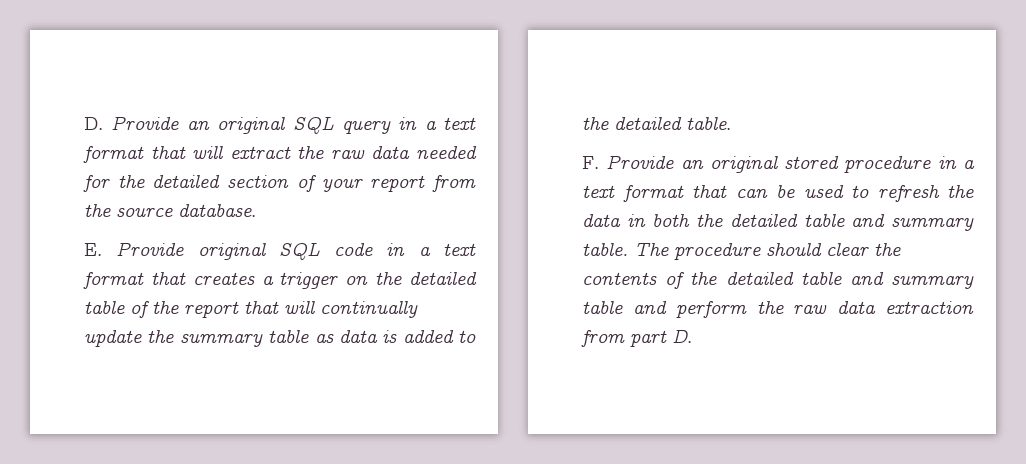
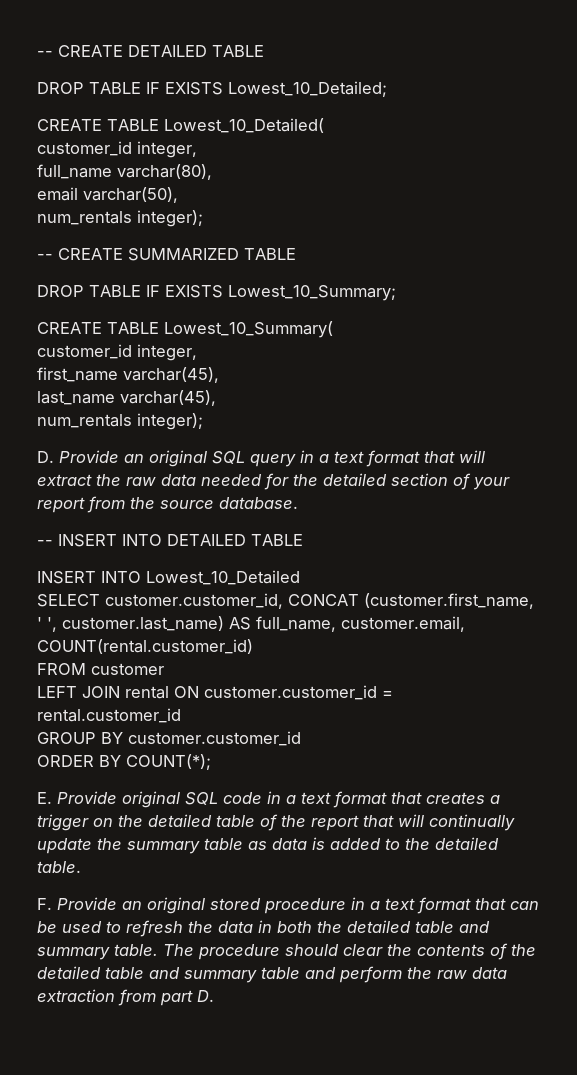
(84, 123) none -> [37,45,264,57] [37,81,387,97] [37,118,324,133] [37,141,197,158] [37,164,212,180] [37,187,178,203] [37,210,203,227] [37,248,296,261] [37,285,396,301] [37,321,333,338] [37,344,197,361] [37,367,219,383] [37,390,216,406] [37,413,203,430] -- CREATE DETAILED TABLE // DROP TABLE IF EXISTS Lowest_10_Detailed; // CREATE TABLE Lowest_10_Detailed( // customer_id integer, // full_name varchar(80), // email varchar(50), // num_rentals integer); // -- CREATE SUMMARIZED TABLE // DROP TABLE IF EXISTS Lowest_10_Summary; // CREATE TABLE Lowest_10_Summary( // customer_id integer, // first_name varchar(45), // last_name varchar(45), // num_rentals integer); //
(256, 210) none -> [37,534,303,547] [37,570,300,585] [37,593,534,609] [37,616,465,632] [37,639,253,654] [37,663,164,675] [37,685,393,700] [37,708,181,723] [37,731,301,746] [37,754,211,770] // -- INSERT INTO DETAILED TABLE // INSERT INTO Lowest_10_Detailed // SELECT customer.customer_id, CONCAT (customer.first_name, ' ', customer.last_name) AS full_name, customer.email, COUNT(rental.customer_id) // FROM customer // LEFT JOIN rental ON customer.customer_id = rental.customer_id // GROUP BY customer.customer_id // ORDER BY COUNT(*);

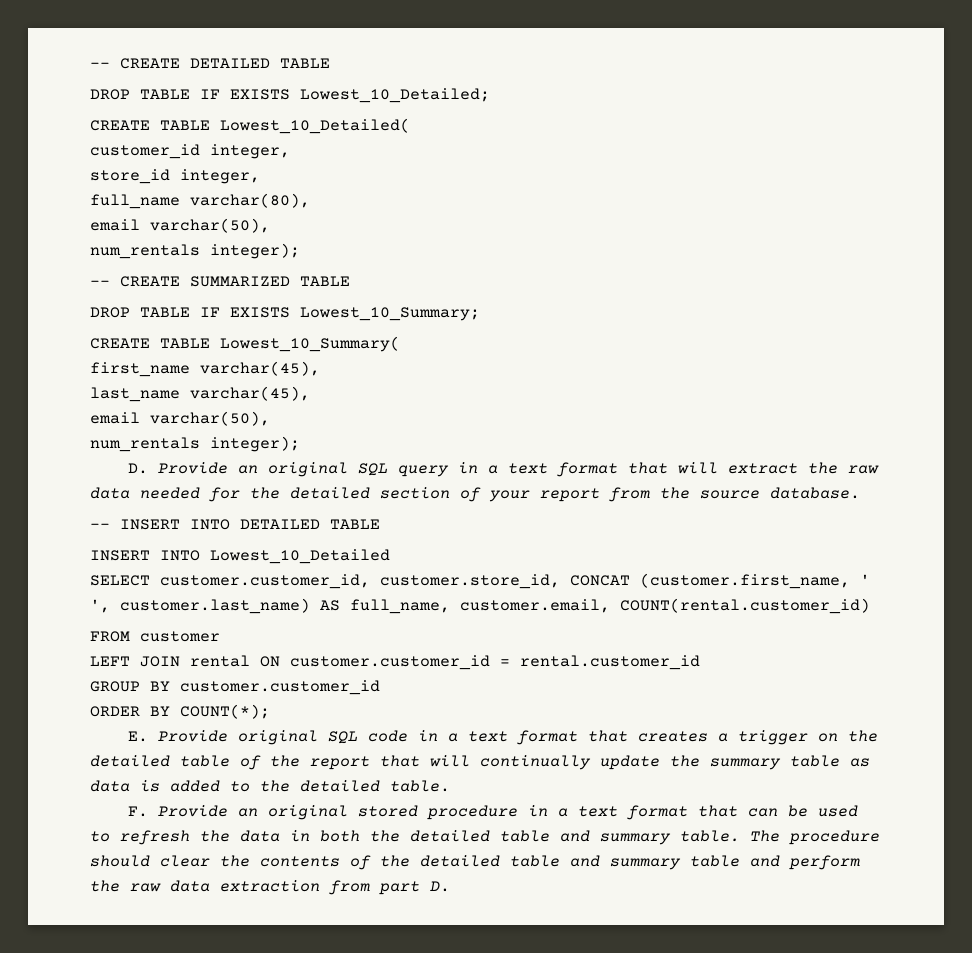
(197, 149) none -> [90,169,260,184] // store_id integer,
[37,344,197,361] // customer_id integer, -> (400, 344) none
(216, 398) none -> [90,411,270,426] // email varchar(50),
(283, 601) none -> [380,574,560,589] customer.store_id,

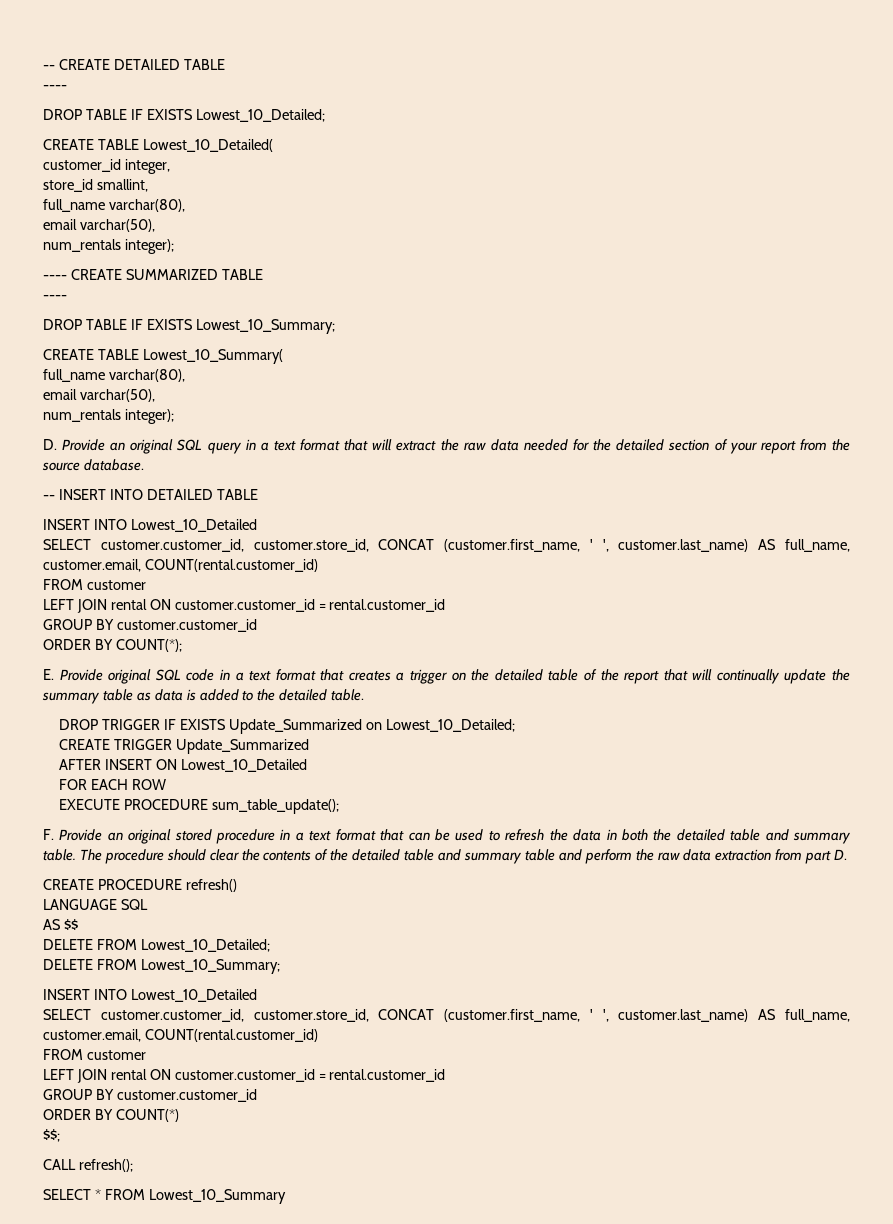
(330, 63) none -> [43,85,67,90] // ----
[180,169,260,184] [90,193,310,209] [90,218,270,233] [90,243,300,259] [90,280,110,286] integer, // full_name varchar(80), // email varchar(50), // num_rentals integer); // -- -> [96,179,148,192] [43,199,185,212] [43,219,155,232] [43,239,174,254] [43,275,67,280] smallint, // full_name varchar(80), // email varchar(50), // num_rentals integer); // ----
(350, 281) none -> [43,295,67,300] // ----
[90,361,320,377] [90,386,310,402] first_name varchar(45), // last_name varchar(45), -> [43,369,185,382] full_name varchar(80),
(450, 786) none -> [59,719,515,734] [59,739,310,754] [59,759,308,772] [59,779,167,790] [59,799,340,814] // DROP TRIGGER IF EXISTS Update_Summarized on Lowest_10_Detailed; // CREATE TRIGGER Update_Summarized // AFTER INSERT ON Lowest_10_Detailed // FOR EACH ROW // EXECUTE PROCEDURE sum_table_update();
(450, 886) none -> [43,879,237,892] [43,899,148,910] [43,919,78,930] [43,939,270,952] [43,959,280,974] [43,989,257,1002] [43,1009,851,1022] [43,1029,318,1042] [43,1049,146,1060] [43,1069,446,1083] [43,1089,257,1102] [43,1109,179,1122] [43,1129,60,1142] [43,1159,133,1172] [43,1189,286,1204] // CREATE PROCEDURE refresh() // LANGUAGE SQL // AS $$ // DELETE FROM Lowest_10_Detailed; // DELETE FROM Lowest_10_Summary; // INSERT INTO Lowest_10_Detailed // SELECT customer.customer_id, customer.store_id, CONCAT (customer.first_name, ' ', customer.last_name) AS full_name, customer.email, COUNT(rental.customer_id) // FROM customer // LEFT JOIN rental ON customer.customer_id = rental.customer_id // GROUP BY customer.customer_id // ORDER BY COUNT(*) // $$; // CALL refresh(); // SELECT * FROM Lowest_10_Summary

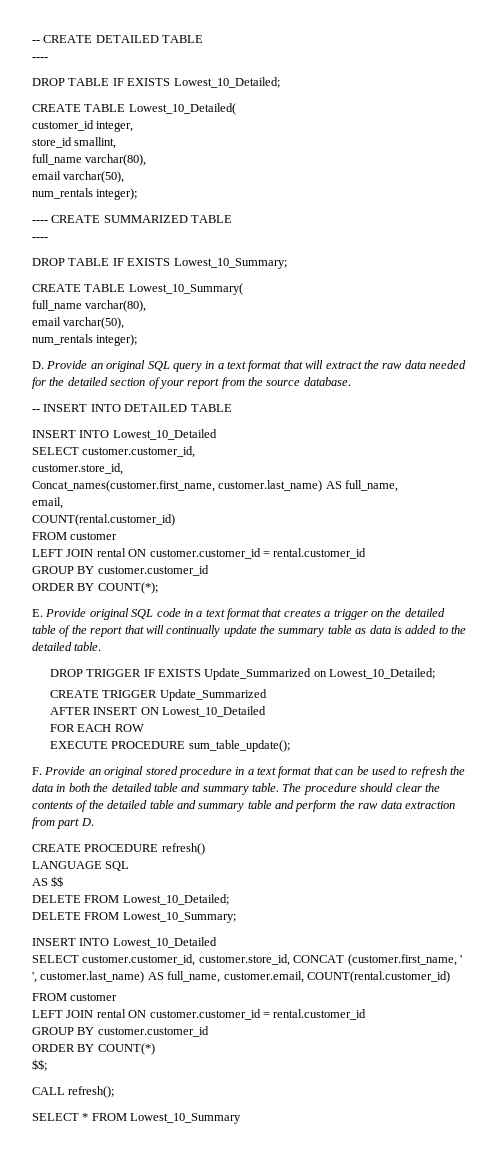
[253,539,851,552] [43,559,141,572] customer.store_id, CONCAT (customer.first_name, ' ', customer.last_name) AS full_name, customer.email, -> [32,463,123,475] [32,480,399,492] [32,497,63,509] // customer.store_id, // Concat_names(customer.first_name, customer.last_name) AS full_name, // email, //

